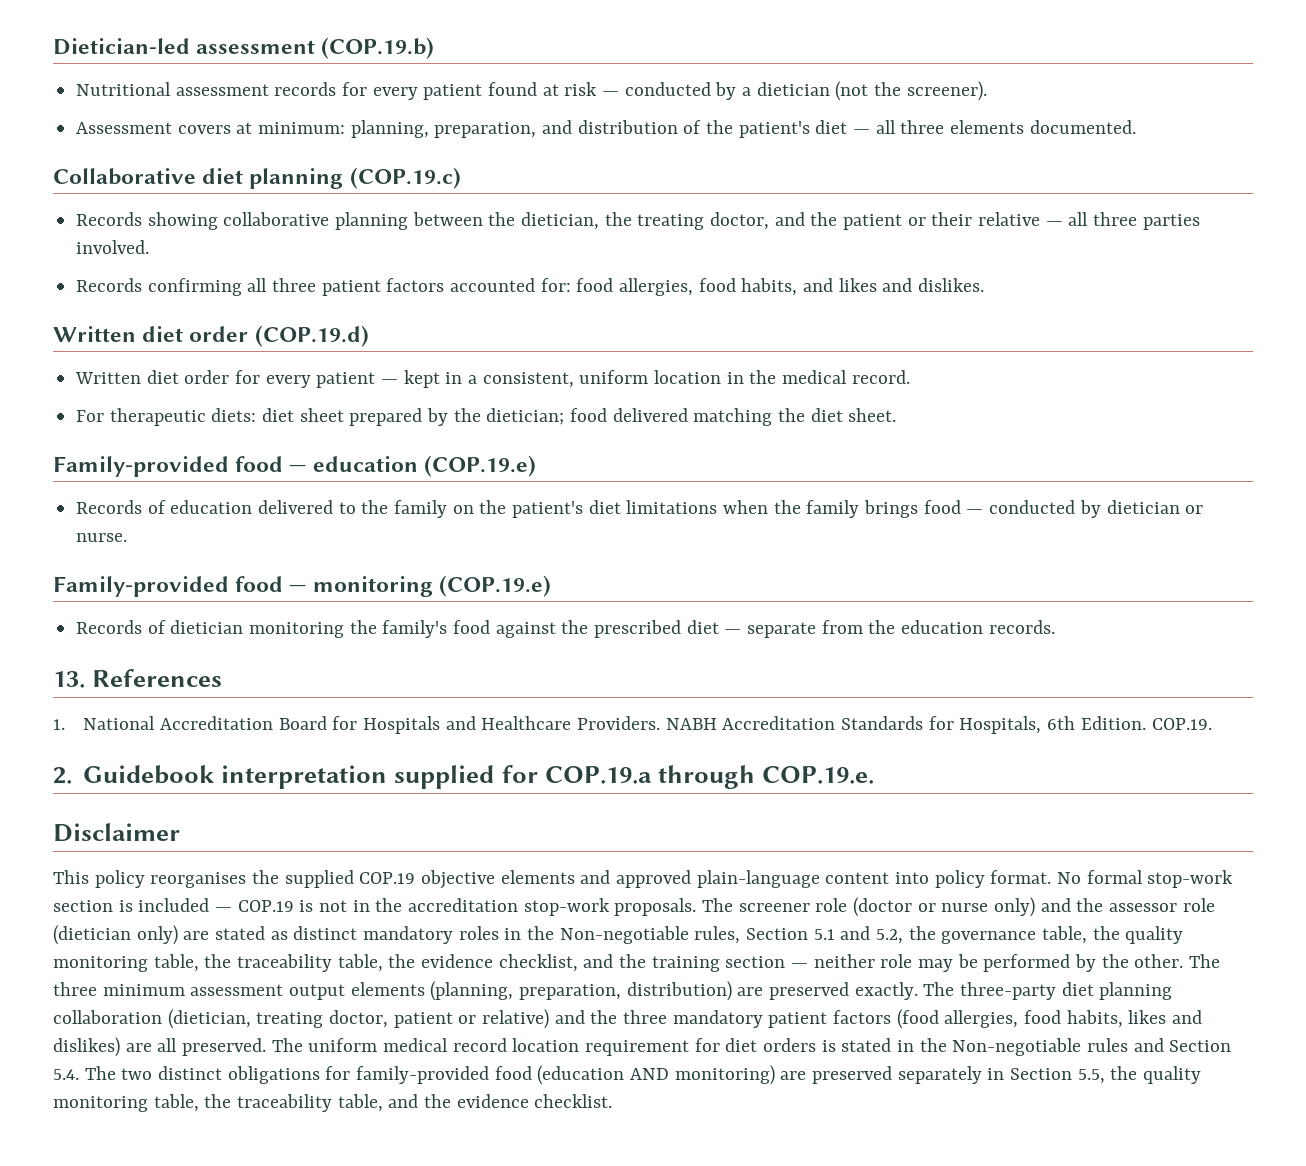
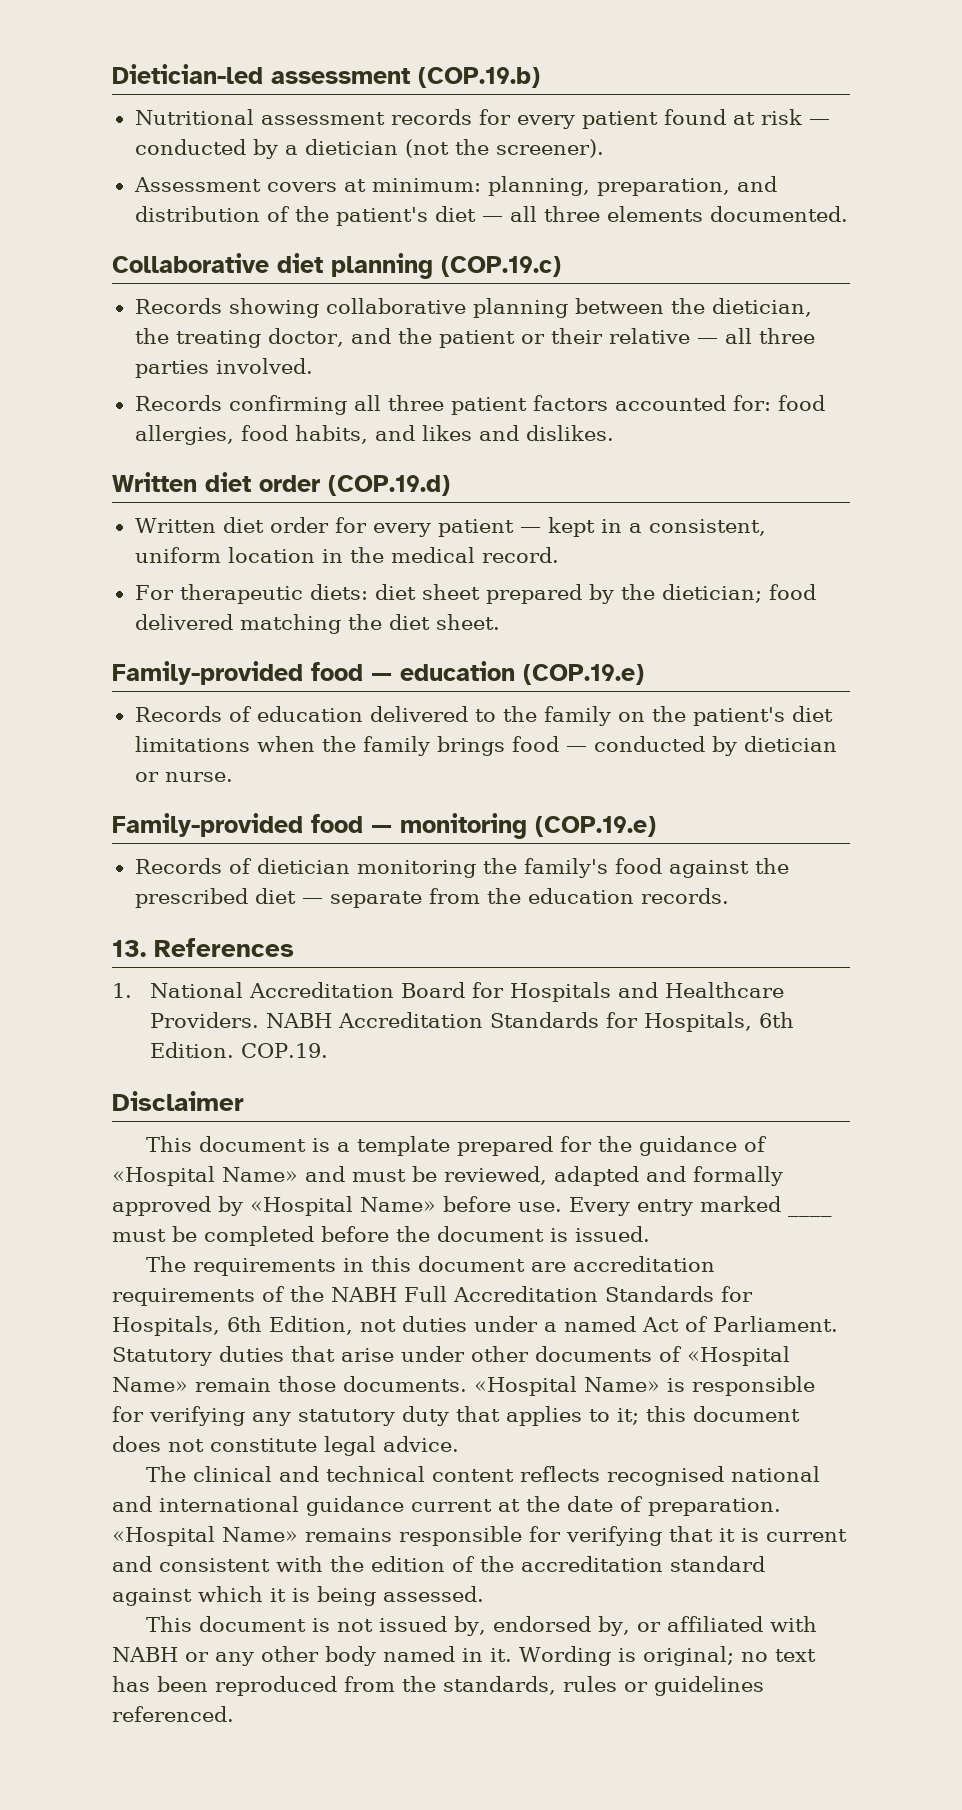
[53,765,874,789] [53,823,180,842] [53,870,1234,889] [53,897,1215,917] [53,925,1184,945] [53,954,1221,972] [53,981,1173,1001] [53,1009,1203,1029] [53,1037,1232,1057] [53,1065,1202,1085] [53,1094,613,1112] 2. Guidebook interpretation supplied for COP.19.a through COP.19.e. // Disclaimer // This policy reorganises the supplied COP.19 objective elements and approved plain-language content into policy format. No formal stop-work section is included — COP.19 is not in the accreditation stop-work proposals. The screener role (doctor or nurse only) and the assessor role (dietician only) are stated as distinct mandatory roles in the Non-negotiable rules, Section 5.1 and 5.2, the governance table, the quality monitoring table, the traceability table, the evidence checklist, and the training section — neither role may be performed by the other. The three minimum assessment output elements (planning, preparation, distribution) are preserved exactly. The three-party diet planning collaboration (dietician, treating doctor, patient or relative) and the three mandatory patient factors (food allergies, food habits, likes and dislikes) are all preserved. The uniform medical record location requirement for diet orders is stated in the Non-negotiable rules and Section 5.4. The two distinct obligations for family-provided food (education AND monitoring) are preserved separately in Section 5.5, the quality monitoring table, the traceability table, and the evidence checklist. -> [112,1091,244,1111] [146,1136,768,1156] [112,1166,783,1186] [112,1196,781,1216] [788,1212,832,1217] [112,1226,650,1246] [146,1256,716,1276] [112,1286,753,1306] [112,1316,838,1336] [112,1346,790,1366] [112,1376,815,1396] [112,1406,800,1426] [112,1436,459,1456] [146,1466,821,1486] [112,1496,781,1516] [112,1526,847,1546] [112,1556,765,1572] [112,1586,484,1606] [146,1616,818,1636] [112,1646,816,1666] [112,1676,764,1696] [112,1706,234,1722] Disclaimer // This document is a template prepared for the guidance of «Hospital Name» and must be reviewed, adapted and formally approved by «Hospital Name» before use. Every entry marked ____ must be completed before the document is issued. // The requirements in this document are accreditation requirements of the NABH Full Accreditation Standards for Hospitals, 6th Edition, not duties under a named Act of Parliament. Statutory duties that arise under other documents of «Hospital Name» remain those documents. «Hospital Name» is responsible for verifying any statutory duty that applies to it; this document does not constitute legal advice. // The clinical and technical content reflects recognised national and international guidance current at the date of preparation. «Hospital Name» remains responsible for verifying that it is current and consistent with the edition of the accreditation standard against which it is being assessed. // This document is not issued by, endorsed by, or affiliated with NABH or any other body named in it. Wording is original; no text has been reproduced from the standards, rules or guidelines referenced.

